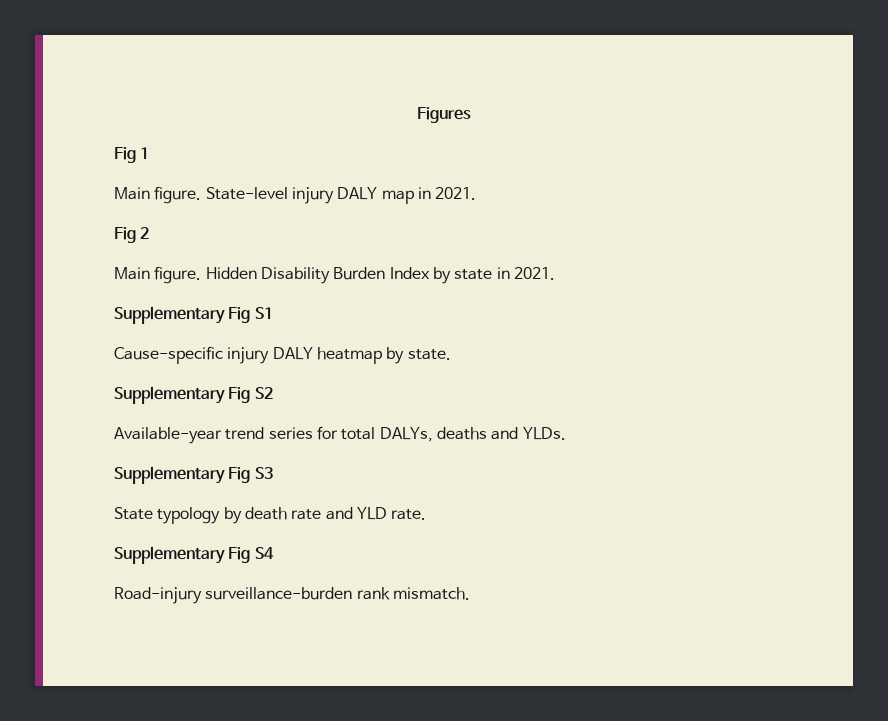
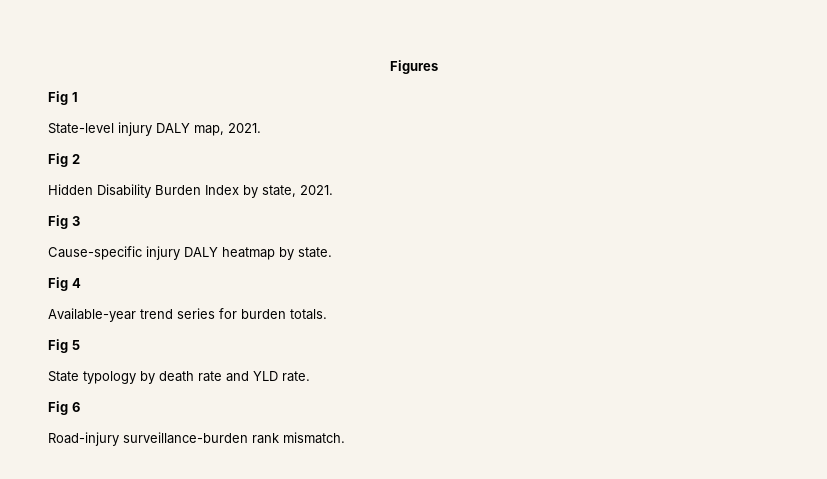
[114,186,202,204] Main figure. -> (78, 97) none
[381,187,431,204] map in -> [194,125,224,136] map,
[114,266,202,284] Main figure. -> (80, 159) none
[454,267,555,280] [114,306,273,324] state in 2021. // Supplementary Fig S1 -> [262,185,333,197] [48,215,80,229] state, 2021. // Fig 3
[114,386,273,404] Supplementary Fig S2 -> [48,277,81,291] Fig 4
[341,427,566,442] [114,466,273,484] total DALYs, deaths and YLDs. // Supplementary Fig S3 -> [241,309,327,320] [48,339,80,353] burden totals. // Fig 5
[114,546,274,564] Supplementary Fig S4 -> [48,401,80,415] Fig 6

